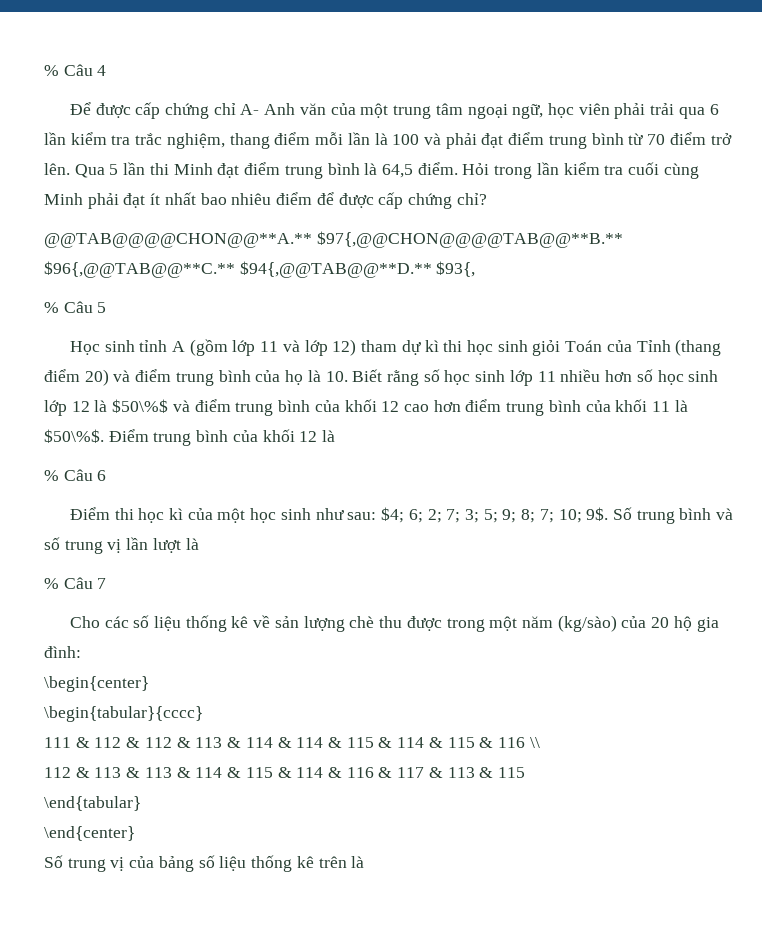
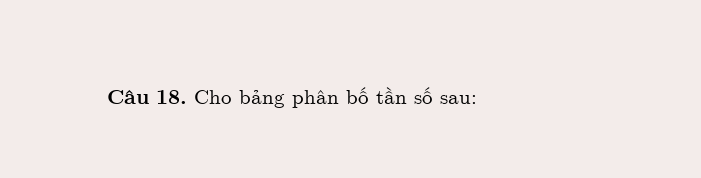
[44,64,107,76] [69,102,719,119] [44,132,732,149] [44,162,699,179] [44,192,487,209] [44,231,623,248] [44,261,476,278] [44,301,107,313] [69,339,722,356] [44,369,719,386] [44,399,688,416] [44,429,336,446] [44,469,107,481] [69,507,734,524] [44,537,199,554] [44,577,107,589] [69,615,719,632] [44,646,81,658] [44,676,149,692] [44,706,203,722] [44,737,540,748] [44,767,526,778] [44,796,141,811] [44,826,135,841] [44,855,365,872] % Câu 4 // Để được cấp chứng chỉ A- Anh văn của một trung tâm ngoại ngữ, học viên phải trải qua 6 lần kiểm tra trắc nghiệm, thang điểm mỗi lần là 100 và phải đạt điểm trung bình từ 70 điểm trở lên. Qua 5 lần thi Minh đạt điểm trung bình là 64,5 điểm. Hỏi trong lần kiểm tra cuối cùng Minh phải đạt ít nhất bao nhiêu điểm để được cấp chứng chỉ? // @@TAB@@@@CHON@@**A.** $97{,@@CHON@@@@TAB@@**B.** $96{,@@TAB@@**C.** $94{,@@TAB@@**D.** $93{, // % Câu 5 // Học sinh tỉnh A (gồm lớp 11 và lớp 12) tham dự kì thi học sinh giỏi Toán của Tỉnh (thang điểm 20) và điểm trung bình của họ là 10. Biết rằng số học sinh lớp 11 nhiều hơn số học sinh lớp 12 là $50\%$ và điểm trung bình của khối 12 cao hơn điểm trung bình của khối 11 là $50\%$. Điểm trung bình của khối 12 là // % Câu 6 // Điểm thi học kì của một học sinh như sau: $4; 6; 2; 7; 3; 5; 9; 8; 7; 10; 9$. Số trung bình và số trung vị lần lượt là // % Câu 7 // Cho các số liệu thống kê về sản lượng chè thu được trong một năm (kg/sào) của 20 hộ gia đình: // \begin{center} // \begin{tabular}{cccc} // 111 & 112 & 112 & 113 & 114 & 114 & 115 & 114 & 115 & 116 \\ // 112 & 113 & 113 & 114 & 115 & 114 & 116 & 117 & 113 & 115 // \end{tabular} // \end{center} // Số trung vị của bảng số liệu thống kê trên là -> [107,87,477,108] Câu 18. Cho bảng phân bố tần số sau:

